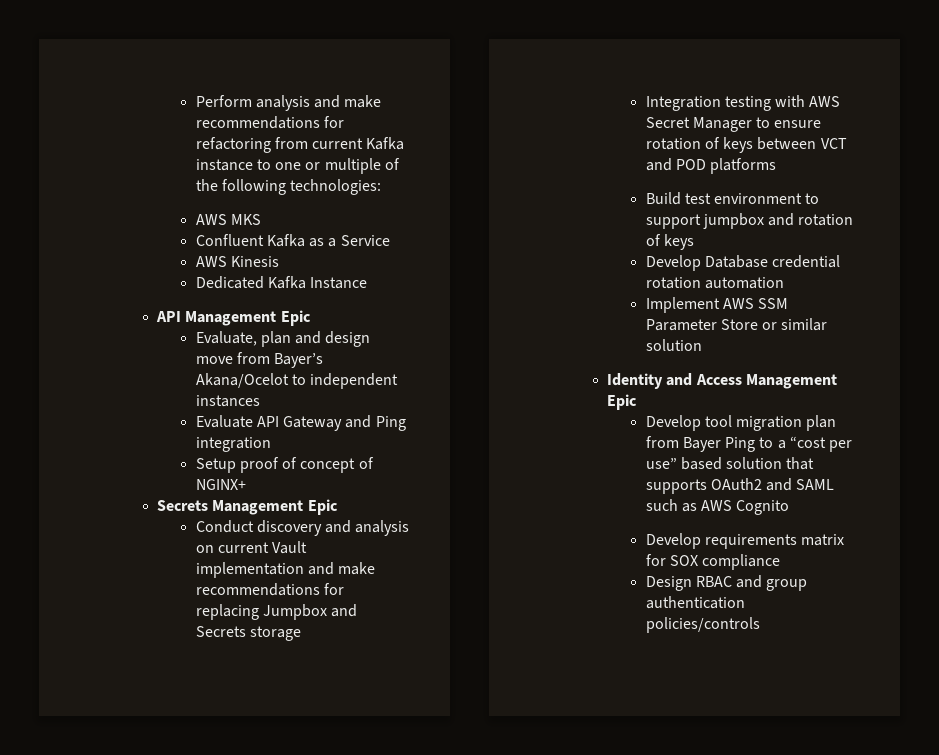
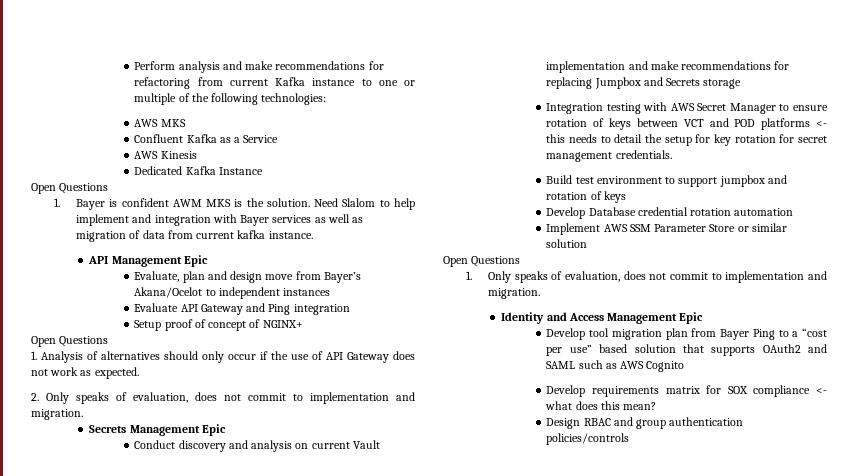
(368, 283) none -> [31,183,109,194] [53,198,415,210] [76,214,364,226] [76,230,313,242] // Open Questions // 1. Bayer is confident AWM MKS is the solution. Need Slalom to help implement and integration with Bayer services as well as migration of data from current kafka instance.
(246, 484) none -> [31,336,109,347] [31,351,415,363] [31,367,139,379] [31,392,415,404] [31,409,83,420] // Open Questions // 1. Analysis of alternatives should only occur if the use of API Gateway does not work as expected. // 2. Only speaks of evaluation, does not commit to implementation and migration.
(777, 166) none -> [816,121,827,127] [546,134,827,146] [546,150,672,162] <- this needs to detail the setup for key rotation for secret management credentials.
(702, 345) none -> [443,256,521,267] [465,271,827,283] [488,288,541,299] // Open Questions // 1. Only speaks of evaluation, does not commit to implementation and migration.
(781, 562) none -> [816,388,827,394] [545,401,657,410] <- what does this mean?

